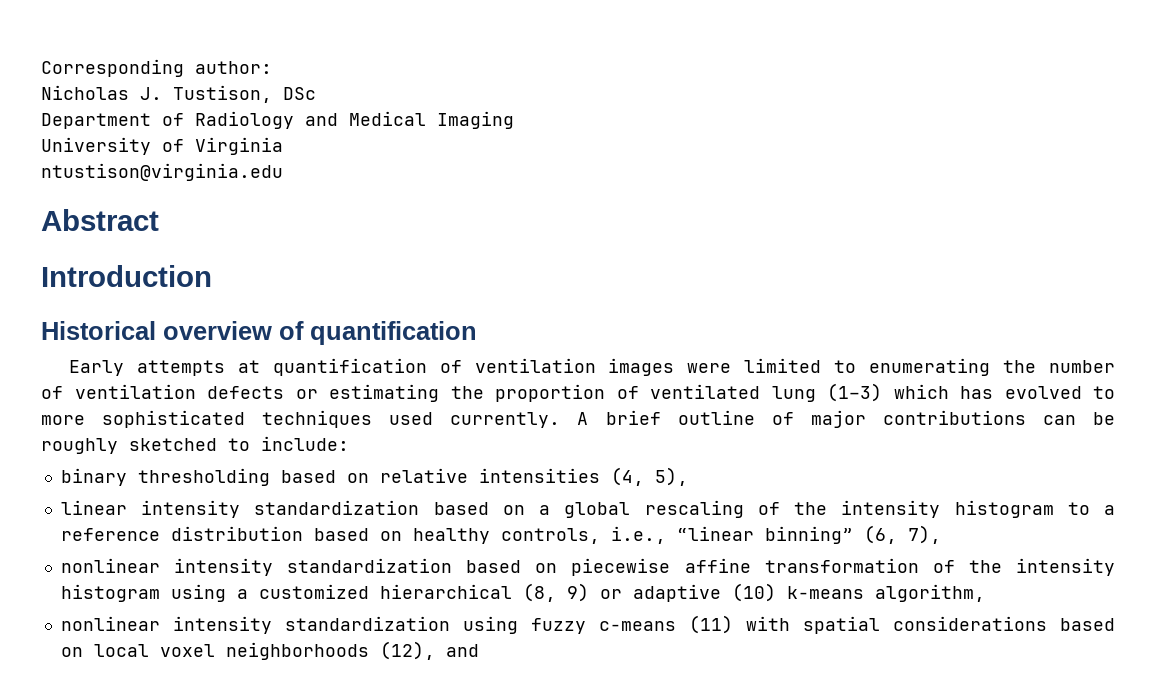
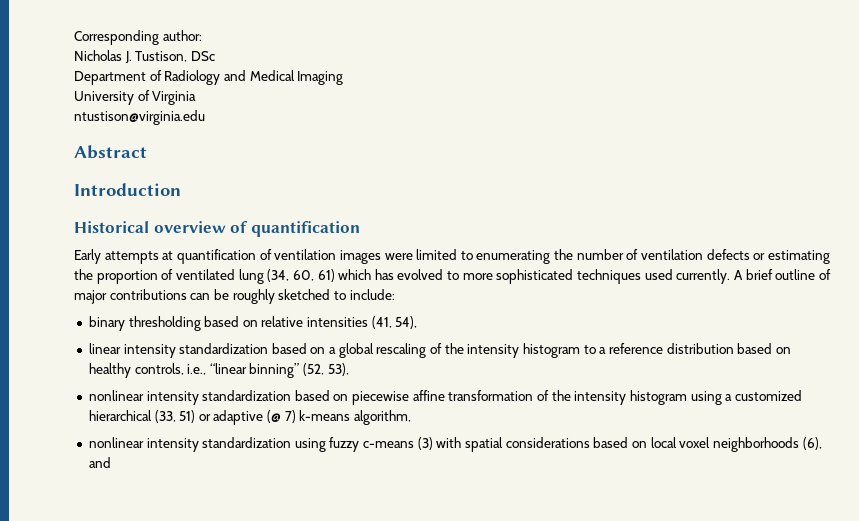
[827,383,882,402] (1–3) -> [267,269,335,282] (34, 60, 61)
[610,467,688,486] (4, 5), -> [371,316,418,329] (41, 54),
[863,525,941,544] (6, 7), -> [303,363,349,376] (52, 53),
[522,583,776,602] (8, 9) or adaptive (10) -> [154,410,296,425] (33, 51) or adaptive (@ 7)
[688,615,733,634] (11) -> [417,437,433,450] (3)
[379,641,435,660] (12), -> [802,437,822,450] (6),

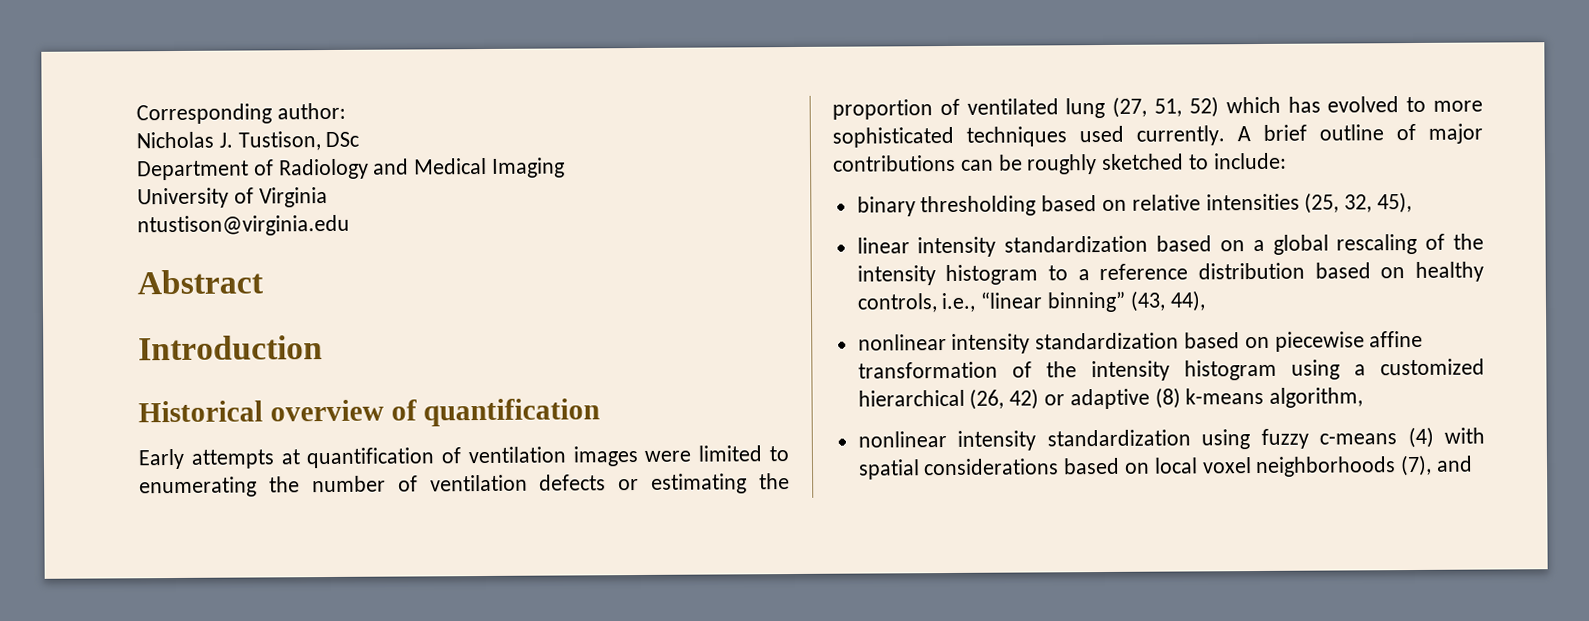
[267,269,335,282] (34, 60, 61) -> [1112,96,1219,118] (27, 51, 52)
[371,316,418,329] (41, 54), -> [1304,192,1413,214] (25, 32, 45),
[303,363,349,376] (52, 53), -> [1129,290,1206,312] (43, 44),
[154,410,296,425] (33, 51) or adaptive (@ 7) -> [969,387,1181,410] (26, 42) or adaptive (8)
[417,437,433,450] (3) -> [1407,426,1434,449] (4)
[802,437,822,450] (6), -> [1400,454,1433,477] (7),

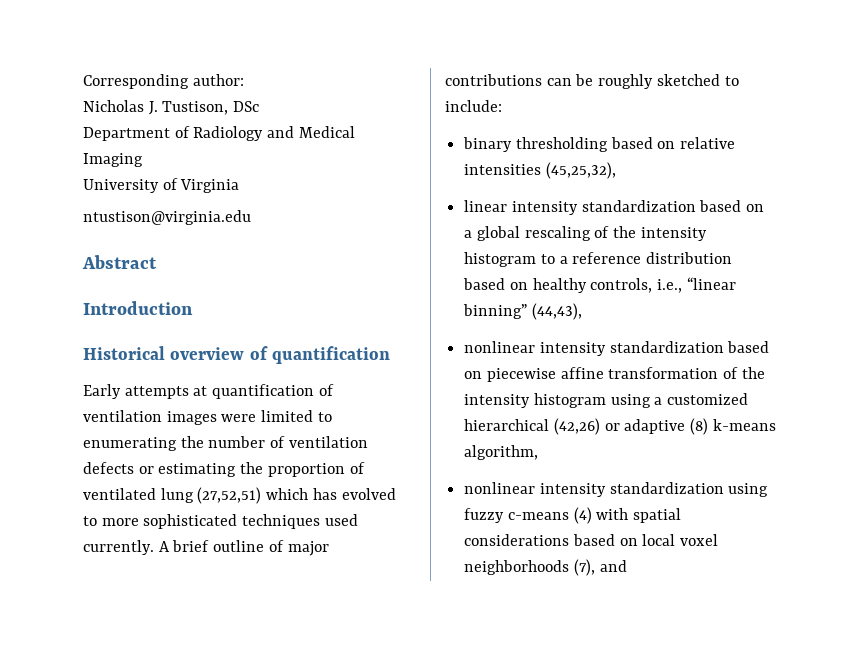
[1112,96,1219,118] (27, 51, 52) -> [197,487,262,504] (27,52,51)
[1304,192,1413,214] (25, 32, 45), -> [545,162,616,179] (45,25,32),
[1129,290,1206,312] (43, 44), -> [531,303,582,320] (44,43),
[969,388,1040,410] (26, 42) -> [553,418,600,435] (42,26)

